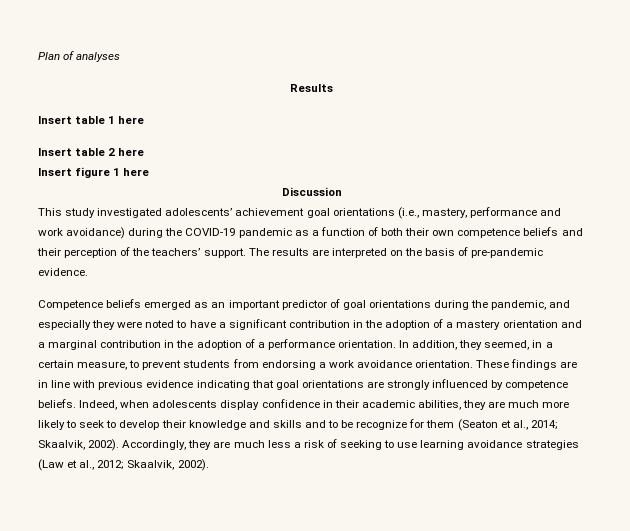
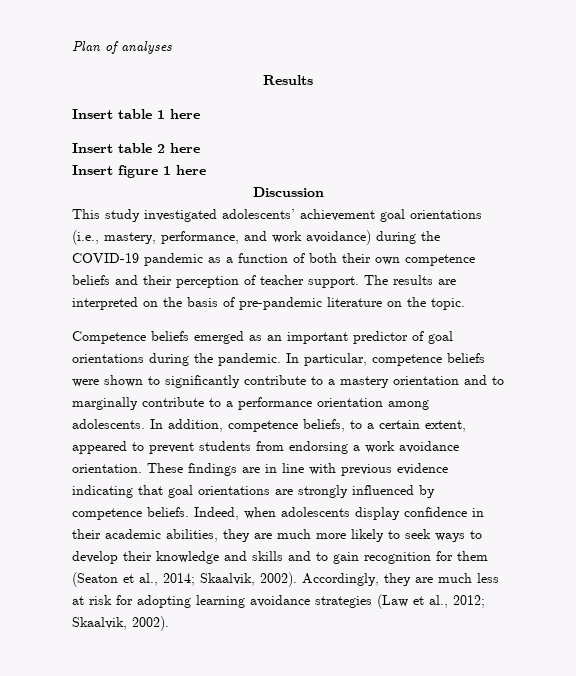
[469,207,537,218] performance -> [161,231,239,244] performance,
[132,248,201,256] the teachers’ -> [260,275,304,285] teacher
[38,268,88,276] evidence. -> [327,297,465,310] literature on the topic.
[491,300,571,310] [38,319,582,330] [38,339,553,350] [38,360,128,370] pandemic, and especially they were noted to have a significant contribution in the adoption of a mastery orientation and a marginal contribution in the adoption of a performance orientation. In addition, they seemed, in a certain measure, -> [218,353,485,366] [72,375,504,388] [72,397,429,410] [72,419,466,432] [72,441,127,454] pandemic. In particular, competence beliefs were shown to significantly contribute to a mastery orientation and to marginally contribute to a performance orientation among adolescents. In addition, competence beliefs, to a certain extent, appeared
(105, 424) none -> [435,533,465,542] ways
[341,420,408,430] be recognize -> [333,552,431,564] gain recognition
[293,439,418,450] a risk of seeking to use -> [72,595,191,608] at risk for adopting

